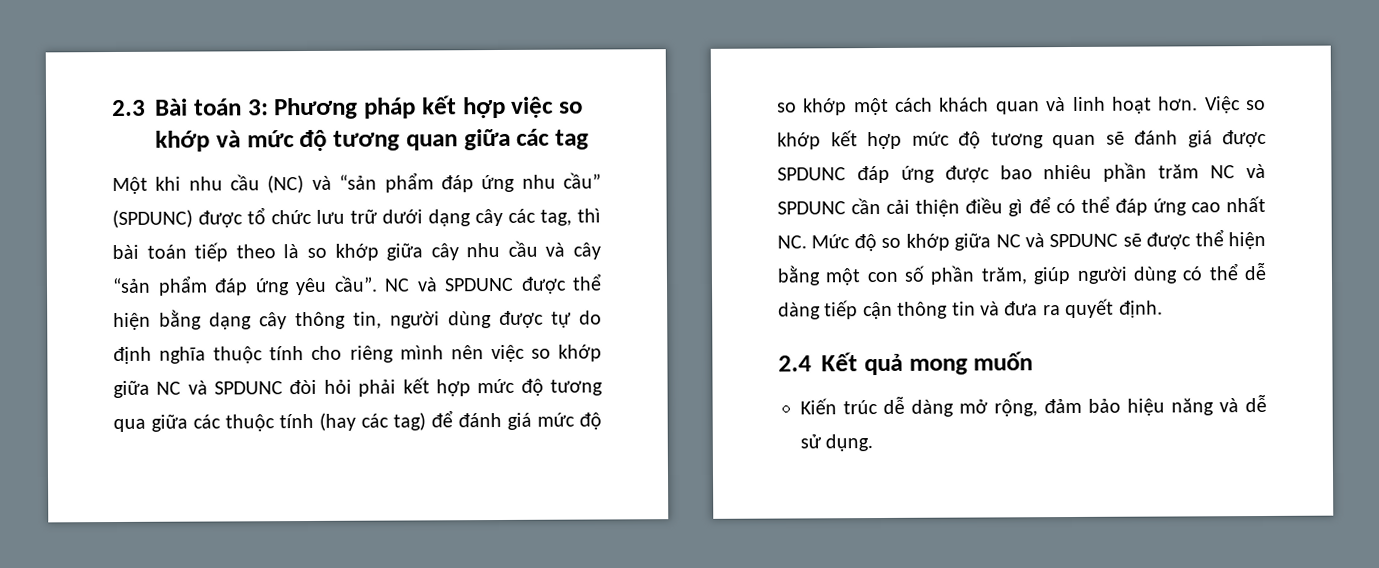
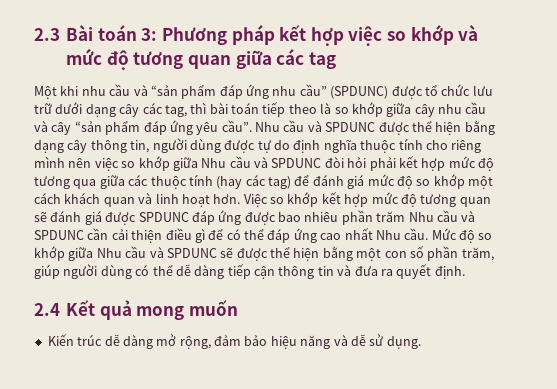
[267,175,305,194] (NC) -> (131, 90) none
[384,278,410,292] NC -> [255,120,305,132] Nhu cầu
[156,381,182,395] NC -> [201,156,251,168] Nhu cầu
[1210,165,1236,179] NC -> [408,210,458,222] Nhu cầu
[777,235,807,249] NC. -> [375,228,429,240] Nhu cầu.
[995,234,1021,248] NC -> [96,246,147,258] Nhu cầu

